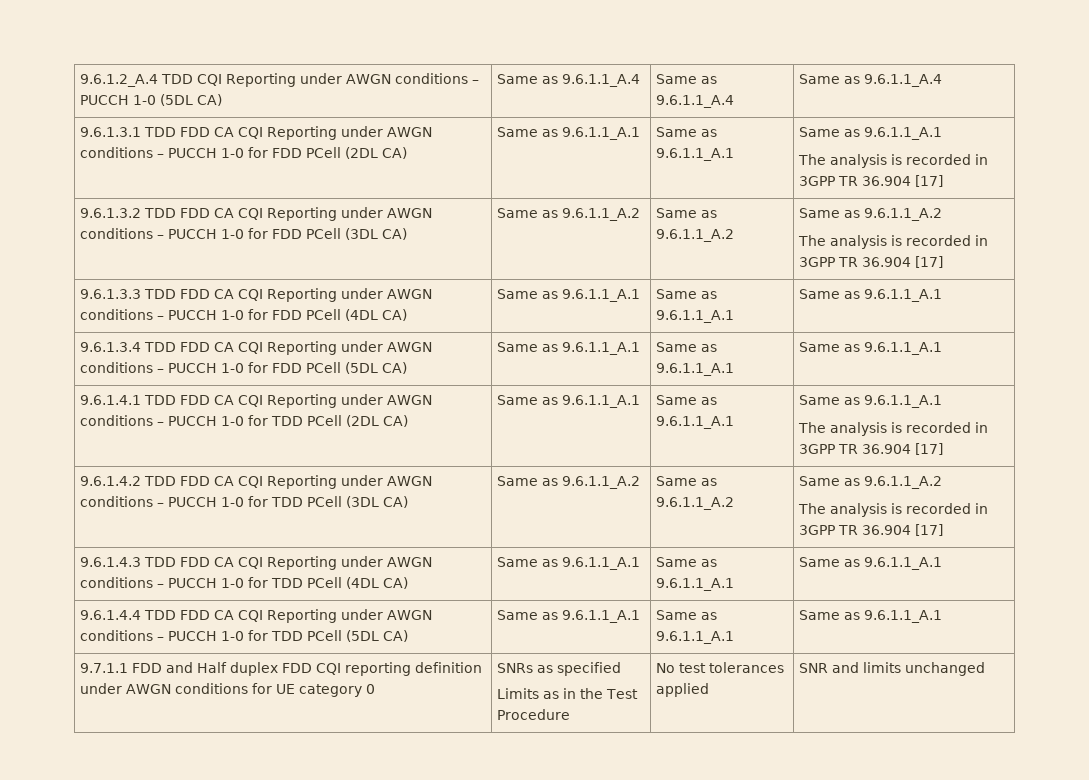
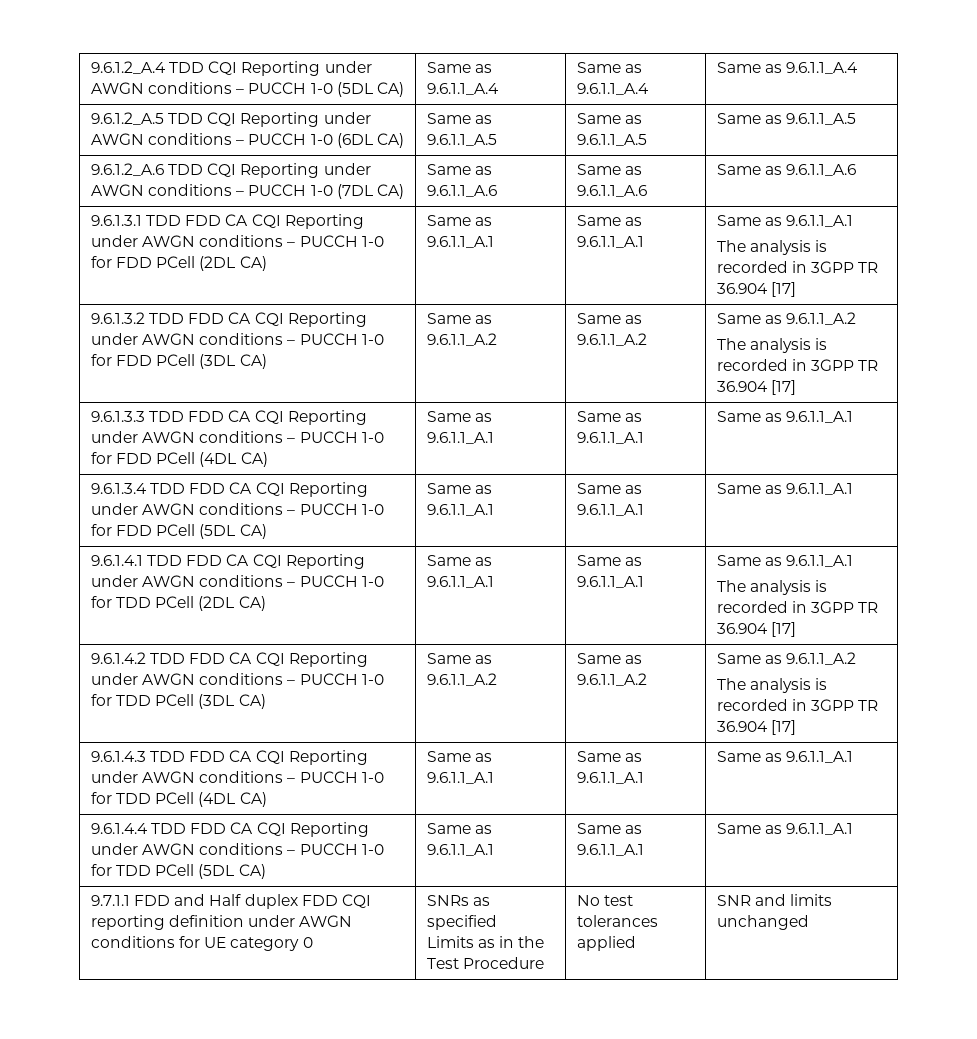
(942, 80) none -> [90,112,371,127] [90,133,404,148] [426,113,492,124] [426,134,497,146] [576,113,642,124] [576,134,647,146] [716,113,857,125] [90,163,371,178] [90,184,404,199] [426,164,492,175] [426,185,497,197] [576,164,642,175] [576,185,647,197] [716,164,857,176] // 9.6.1.2_A.5 TDD CQI Reporting under AWGN conditions – PUCCH 1-0 (6DL CA) | Same as 9.6.1.1_A.5 | Same as 9.6.1.1_A.5 | Same as 9.6.1.1_A.5 // 9.6.1.2_A.6 TDD CQI Reporting under AWGN conditions – PUCCH 1-0 (7DL CA) | Same as 9.6.1.1_A.6 | Same as 9.6.1.1_A.6 | Same as 9.6.1.1_A.6

